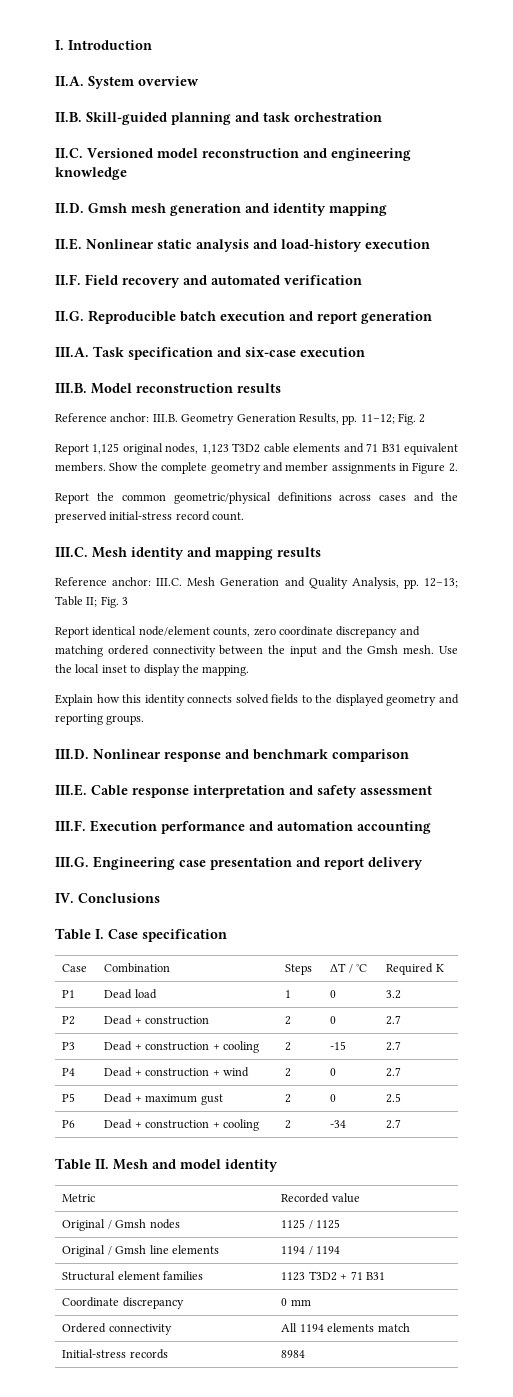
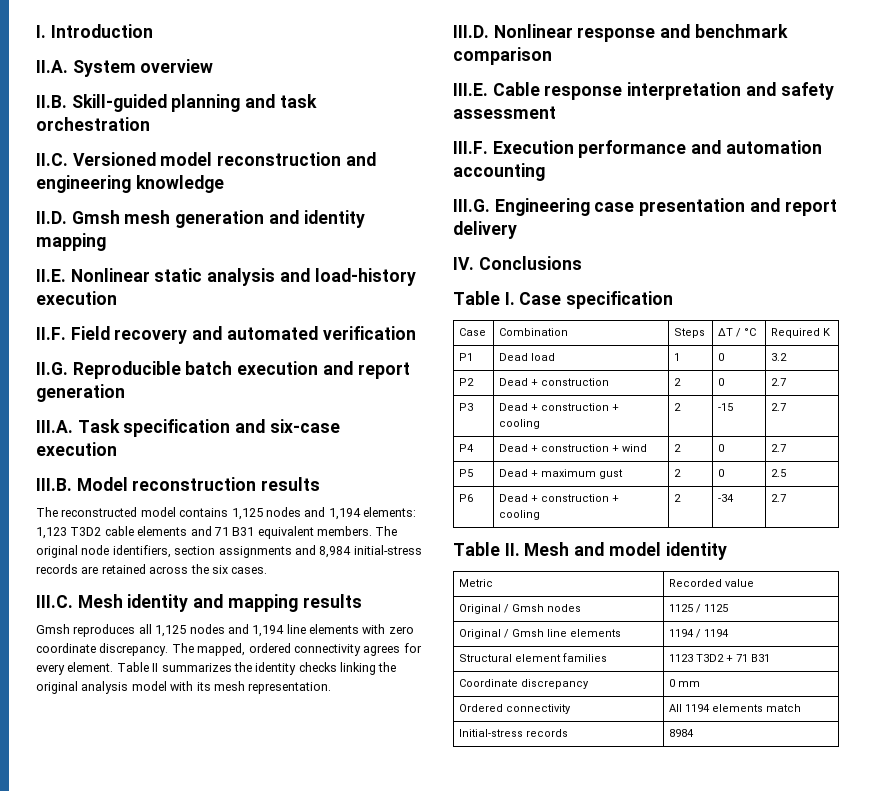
[55,413,426,425] [55,443,199,455] Reference anchor: III.B. Geometry Generation Results, pp. 11–12; Fig. 2 // Report 1,125 original nodes, -> [36,507,416,520] The reconstructed model contains 1,125 nodes and 1,194 elements:
[109,462,458,474] [55,492,458,504] [55,511,245,523] Show the complete geometry and member assignments in Figure 2. // Report the common geometric/physical definitions across cases and the preserved initial-stress record count. -> [375,526,398,536] [36,545,422,558] [36,564,268,574] The original node identifiers, section assignments and 8,984 initial-stress records are retained across the six cases.
[55,577,458,589] [55,596,129,608] [55,626,420,638] [55,645,459,657] [55,664,250,676] [55,694,459,706] [55,714,145,725] Reference anchor: III.C. Mesh Generation and Quality Analysis, pp. 12–13; Table II; Fig. 3 // Report identical node/element counts, zero coordinate discrepancy and matching ordered connectivity between the input and the Gmsh mesh. Use the local inset to display the mapping. // Explain how this identity connects solved fields to the displayed geometry and reporting groups. -> [36,624,414,637] [36,643,422,656] [36,662,397,675] [36,681,332,694] Gmsh reproduces all 1,125 nodes and 1,194 line elements with zero coordinate discrepancy. The mapped, ordered connectivity agrees for every element. Table II summarizes the identity checks linking the original analysis model with its mesh representation.

